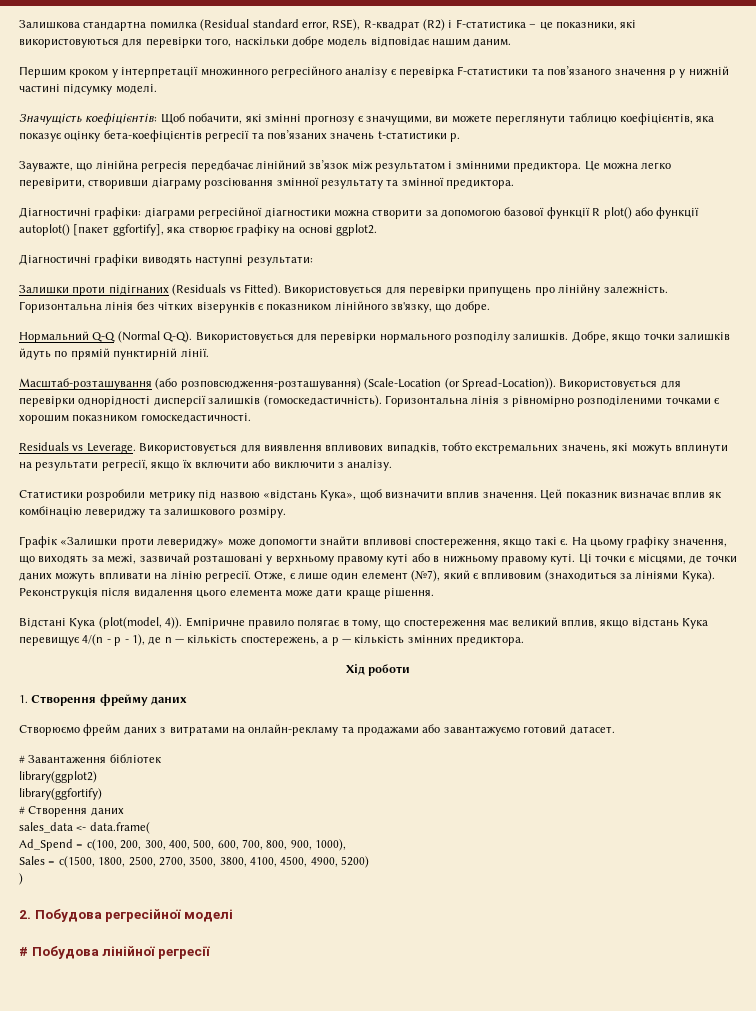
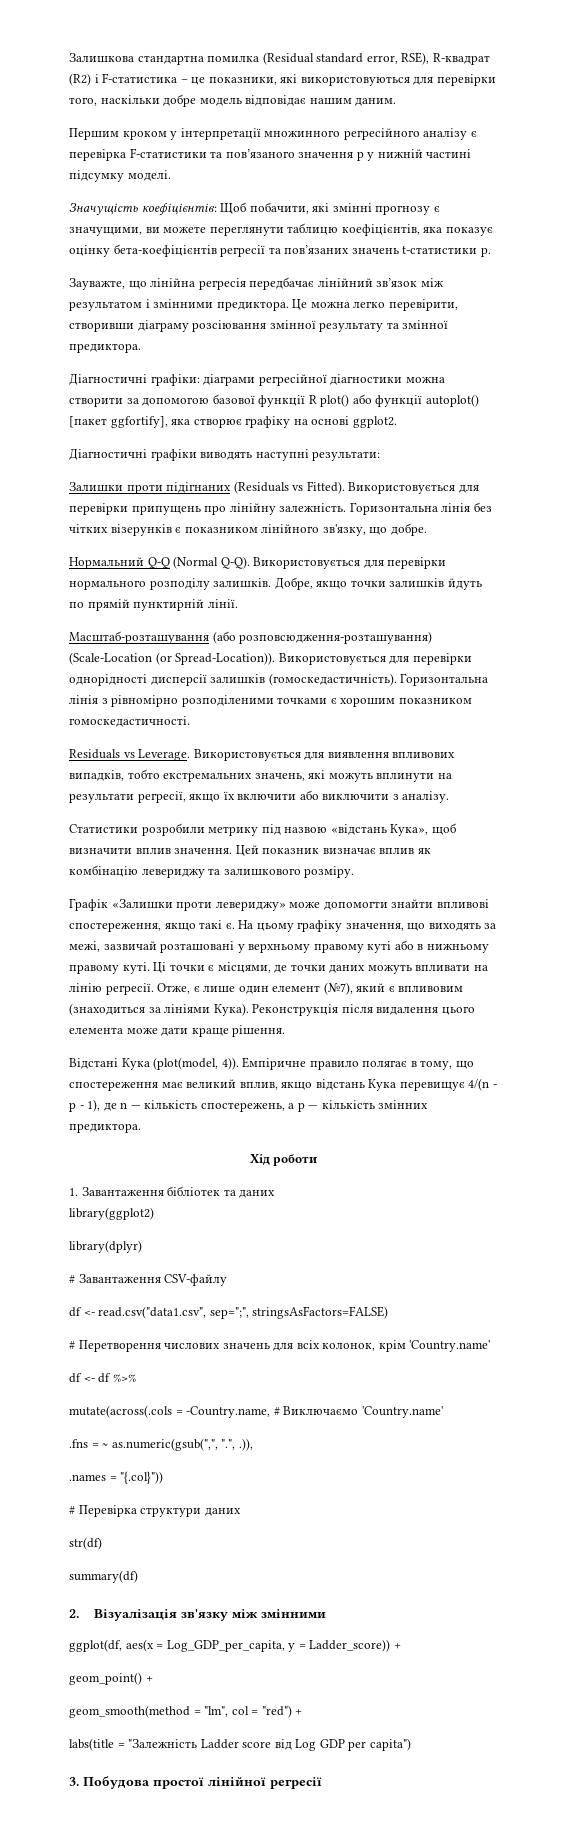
[31,694,188,706] [19,724,615,736] [19,754,161,764] [19,771,97,783] [19,788,102,800] [19,806,124,817] [19,822,150,834] [19,839,347,851] [19,856,370,868] [19,873,23,885] [19,909,233,922] [19,946,99,959] Створення фрейму даних // Створюємо фрейм даних з витратами на онлайн-рекламу та продажами або завантажуємо готовий датасет. // # Завантаження бібліотек // library(ggplot2) // library(ggfortify) // # Створення даних // sales_data <- data.frame( // Ad_Spend = c(100, 200, 300, 400, 500, 600, 700, 800, 900, 1000), // Sales = c(1500, 1800, 2500, 2700, 3500, 3800, 4100, 4500, 4900, 5200) // ) // 2. Побудова регресійної моделі // # Побудова -> [81,1186,276,1198] [69,1207,154,1220] [69,1240,142,1253] [69,1274,228,1286] [69,1306,389,1319] [69,1340,491,1352] [69,1373,136,1383] [69,1405,443,1418] [69,1438,253,1451] [69,1471,164,1484] [69,1505,241,1517] [69,1537,102,1550] [69,1570,138,1583] [69,1609,327,1621] [69,1639,401,1652] [69,1672,153,1685] [69,1705,303,1718] [69,1738,411,1751] [69,1776,204,1789] Завантаження бібліотек та даних // library(ggplot2) // library(dplyr) // # Завантаження CSV-файлу // df <- read.csv("data1.csv", sep=";", stringsAsFactors=FALSE) // # Перетворення числових значень для всіх колонок, крім 'Country.name' // df <- df %>% // mutate(across(.cols = -Country.name, # Виключаємо 'Country.name' // .fns = ~ as.numeric(gsub(",", ".", .)), // .names = "{.col}")) // # Перевірка структури даних // str(df) // summary(df) // 2. Візуалізація зв'язку між змінними // ggplot(df, aes(x = Log_GDP_per_capita, y = Ladder_score)) + // geom_point() + // geom_smooth(method = "lm", col = "red") + // labs(title = "Залежність Ladder score від Log GDP per capita") // 3. Побудова простої

